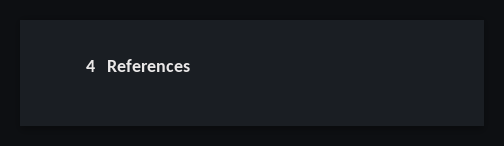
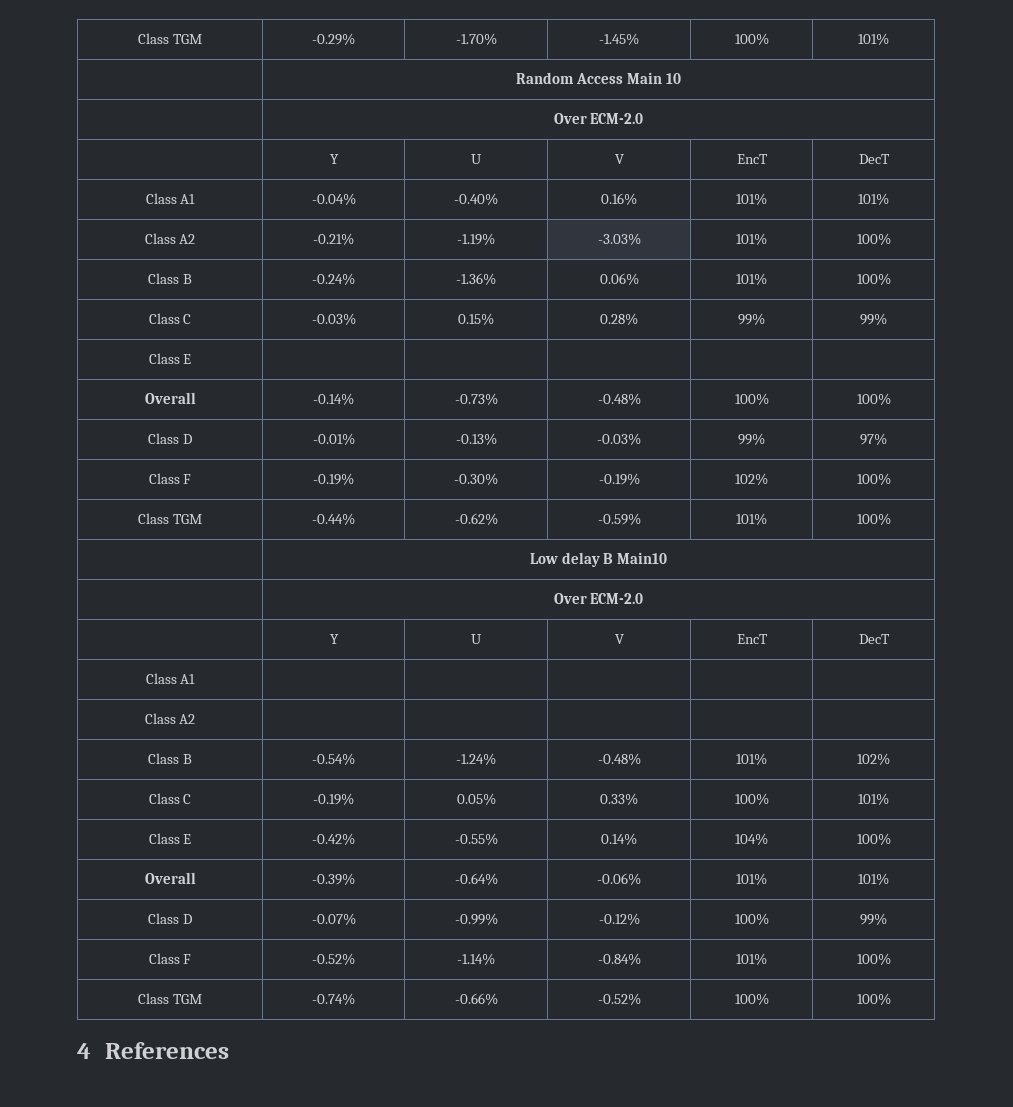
(86, 66) none -> [138,33,202,44] [312,33,355,45] [455,33,497,45] [599,33,639,45] [734,33,769,45] [858,33,889,45] [516,72,681,84] [553,113,644,124] [329,154,339,164] [471,154,482,164] [614,154,624,164] [736,154,768,164] [858,154,890,164] [145,193,196,204] [311,193,356,205] [454,193,498,205] [601,193,637,205] [736,193,767,205] [858,193,889,205] [144,233,196,244] [313,233,354,245] [457,233,495,245] [597,233,641,245] [736,233,767,245] [856,233,891,245] [148,273,192,284] [312,273,355,285] [456,273,496,285] [599,273,639,285] [736,273,767,285] [856,273,891,285] [148,313,192,324] [311,313,356,325] [458,313,494,325] [600,313,638,325] [738,313,765,325] [860,313,887,325] [148,353,192,364] [144,392,196,404] [313,393,354,405] [454,393,498,405] [597,393,641,405] [734,393,769,405] [856,393,891,405] [148,433,192,444] [312,433,355,445] [455,433,497,445] [597,433,641,445] [738,433,765,445] [860,433,887,445] [148,473,192,484] [313,473,354,485] [454,473,498,485] [598,473,640,485] [735,473,768,485] [856,473,891,485] [138,513,202,524] [312,513,355,525] [454,513,498,525] [597,513,641,525] [736,513,767,525] [856,513,891,525] [529,552,668,567] [553,593,644,604] [329,634,339,644] [471,634,482,644] [614,634,624,644] [736,634,768,644] [858,634,890,644] [145,673,196,684] [144,713,196,724] [148,753,192,764] [312,753,355,765] [456,753,496,765] [597,753,641,765] [736,753,767,765] [857,753,890,765] [148,793,192,804] [313,793,354,805] [456,793,496,805] [600,793,638,805] [734,793,769,805] [858,793,889,805] [148,833,192,844] [312,833,355,845] [454,833,498,845] [601,833,637,845] [735,833,768,845] [856,833,891,845] [144,872,196,884] [312,873,355,885] [454,873,498,885] [597,873,641,885] [736,873,767,885] [858,873,889,885] [148,913,192,924] [311,913,356,925] [454,913,498,925] [598,913,640,925] [734,913,769,925] [860,913,887,925] [148,953,192,964] [312,953,355,965] [457,953,495,965] [597,953,641,965] [736,953,767,965] [856,953,891,965] [138,993,202,1004] [312,993,355,1005] [454,993,498,1005] [597,993,641,1005] [734,993,769,1005] [856,993,891,1005] Class TGM | -0.29% | -1.70% | -1.45% | 100% | 101% // | Random Access Main 10 // | Over ECM-2.0 // | Y | U | V | EncT | DecT // Class A1 | -0.04% | -0.40% | 0.16% | 101% | 101% // Class A2 | -0.21% | -1.19% | -3.03% | 101% | 100% // Class B | -0.24% | -1.36% | 0.06% | 101% | 100% // Class C | -0.03% | 0.15% | 0.28% | 99% | 99% // Class E | | | | | // Overall | -0.14% | -0.73% | -0.48% | 100% | 100% // Class D | -0.01% | -0.13% | -0.03% | 99% | 97% // Class F | -0.19% | -0.30% | -0.19% | 102% | 100% // Class TGM | -0.44% | -0.62% | -0.59% | 101% | 100% // | Low delay B Main10 // | Over ECM-2.0 // | Y | U | V | EncT | DecT // Class A1 | | | | | // Class A2 | | | | | // Class B | -0.54% | -1.24% | -0.48% | 101% | 102% // Class C | -0.19% | 0.05% | 0.33% | 100% | 101% // Class E | -0.42% | -0.55% | 0.14% | 104% | 100% // Overall | -0.39% | -0.64% | -0.06% | 101% | 101% // Class D | -0.07% | -0.99% | -0.12% | 100% | 99% // Class F | -0.52% | -1.14% | -0.84% | 101% | 100% // Class TGM | -0.74% | -0.66% | -0.52% | 100% | 100% //

